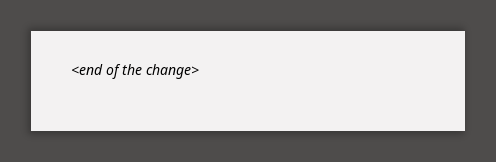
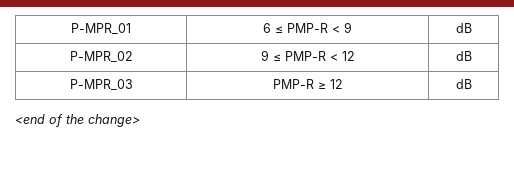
(71, 69) none -> [71,23,131,35] [263,22,352,33] [455,23,472,33] [69,51,133,63] [260,50,355,61] [455,51,472,61] [69,79,133,91] [272,79,343,89] [455,79,472,89] P-MPR_01 | 6 ≤ PMP-R < 9 | dB // P-MPR_02 | 9 ≤ PMP-R < 12 | dB // P-MPR_03 | PMP-R ≥ 12 | dB //

